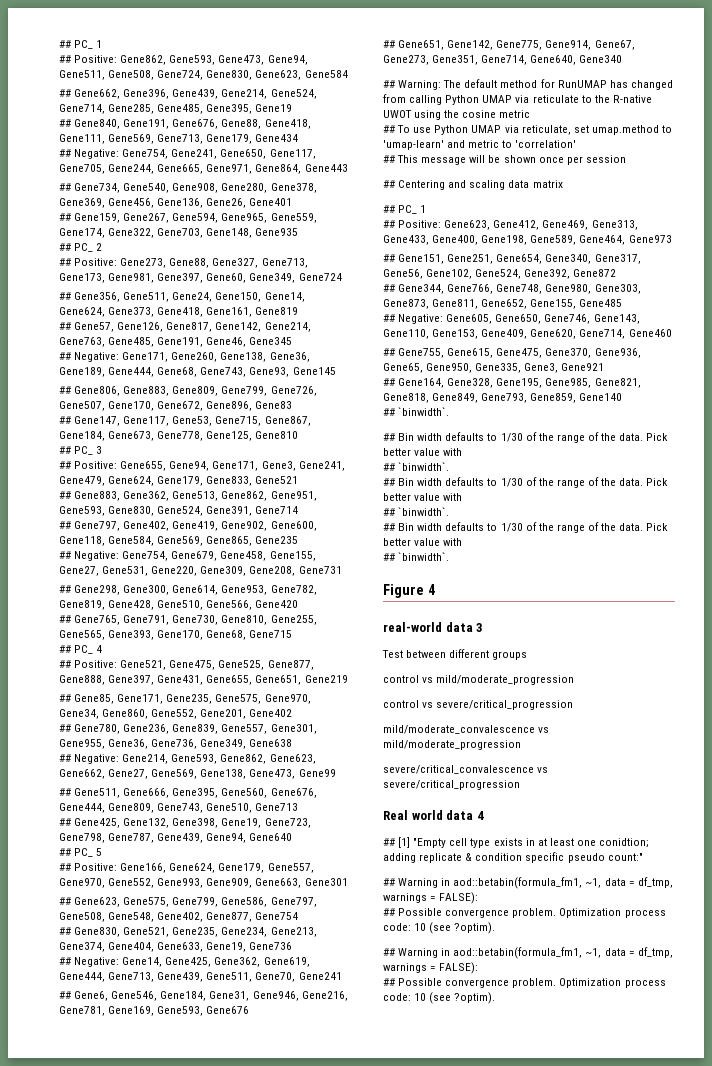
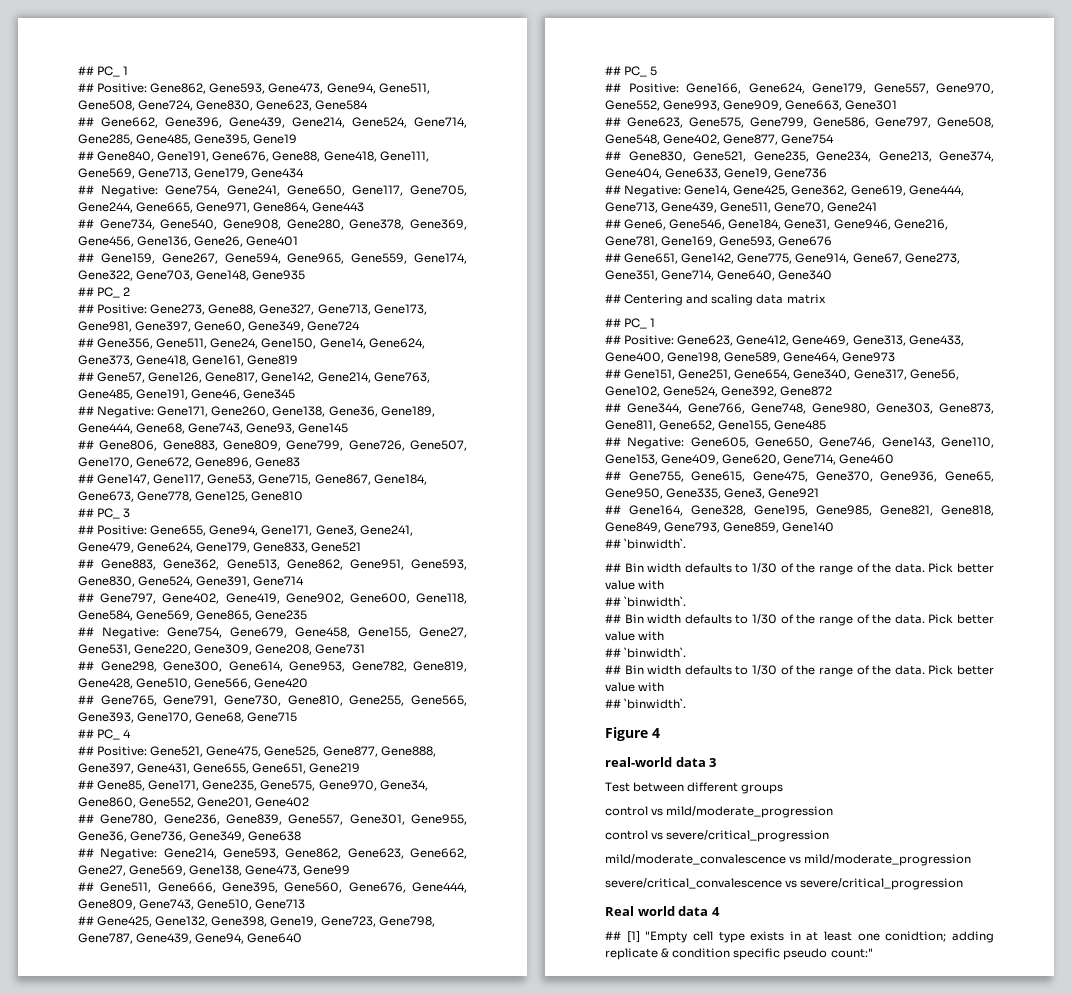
[383,79,673,90] [383,94,652,105] [383,110,531,120] [383,125,672,135] [383,140,577,150] [383,155,626,165] // ## Warning: The default method for RunUMAP has changed from calling Python UMAP via reticulate to the R-native UWOT using the cosine metric // ## To use Python UMAP via reticulate, set umap.method to 'umap-learn' and metric to 'correlation' // ## This message will be shown once per session -> (833, 275) none
[383,877,673,889] [383,892,479,904] [383,908,666,918] [383,922,496,934] [383,947,673,959] [383,962,479,974] [383,978,666,988] [383,992,496,1004] // ## Warning in aod::betabin(formula_fm1, ~1, data = df_tmp, warnings = FALSE): // ## Possible convergence problem. Optimization process code: 10 (see ?optim). // ## Warning in aod::betabin(formula_fm1, ~1, data = df_tmp, warnings = FALSE): // ## Possible convergence problem. Optimization process code: 10 (see ?optim). -> (873, 953) none

